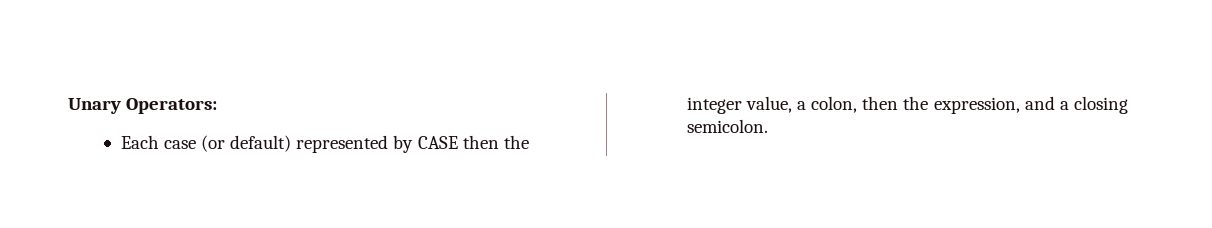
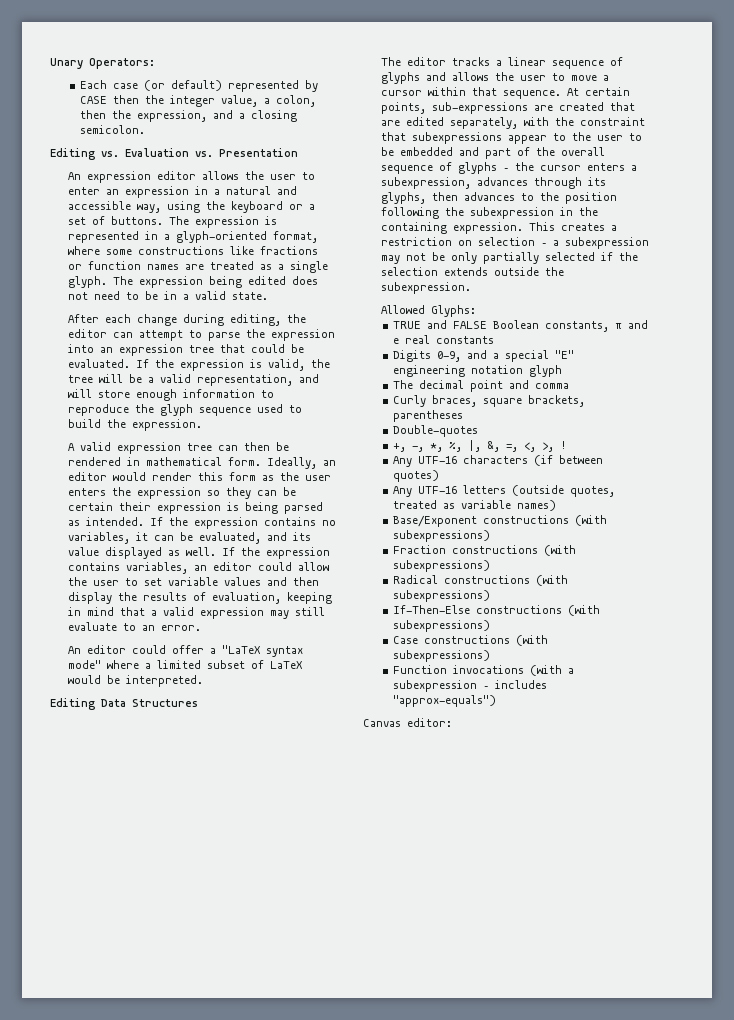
(768, 126) none -> [50,148,298,160] [67,171,315,183] [67,186,297,198] [67,201,315,213] [67,216,277,228] [67,231,318,243] [67,246,318,255] [67,261,328,273] [67,276,318,288] [67,291,268,300] [67,314,306,326] [67,329,335,341] [67,344,304,356] [67,359,330,371] [67,374,319,386] [67,389,274,401] [67,404,302,416] [67,419,202,431] [67,442,289,454] [67,457,336,469] [67,472,331,481] [67,487,296,499] [67,502,323,514] [67,517,336,529] [67,532,311,544] [67,547,330,559] [67,562,329,574] [67,577,319,586] [67,592,332,604] [67,607,325,619] [67,622,201,631] [67,645,303,657] [67,660,303,669] [67,675,203,687] [50,698,198,710] [380,57,623,69] [380,72,609,84] [380,87,630,99] [380,102,635,114] [380,117,645,129] [380,132,642,144] [380,147,605,159] [380,162,637,174] [380,177,606,189] [380,192,617,204] [380,207,598,219] [380,222,617,234] [380,237,649,249] [380,252,638,264] [380,267,564,276] [380,282,471,294] [380,305,476,317] [393,320,649,332] [393,335,495,344] [393,350,575,362] [393,365,563,377] [393,380,570,392] [393,395,586,407] [393,410,464,422] [393,425,479,437] [393,440,568,452] [393,455,604,467] [393,470,440,482] [393,485,616,497] [393,500,557,511] [393,515,608,527] [393,530,491,542] [393,545,577,556] [393,560,491,572] [393,575,569,586] [393,590,491,602] [393,605,601,616] [393,620,491,632] [393,635,549,646] [393,650,491,662] [393,665,575,676] [393,680,548,692] [393,695,497,707] [363,718,452,727] // Editing vs. Evaluation vs. Presentation // An expression editor allows the user to enter an expression in a natural and accessible way, using the keyboard or a set of buttons. The expression is represented in a glyph-oriented format, where some constructions like fractions or function names are treated as a single glyph. The expression being edited does not need to be in a valid state. // After each change during editing, the editor can attempt to parse the expression into an expression tree that could be evaluated. If the expression is valid, the tree will be a valid representation, and will store enough information to reproduce the glyph sequence used to build the expression. // A valid expression tree can then be rendered in mathematical form. Ideally, an editor would render this form as the user enters the expression so they can be certain their expression is being parsed as intended. If the expression contains no variables, it can be evaluated, and its value displayed as well. If the expression contains variables, an editor could allow the user to set variable values and then display the results of evaluation, keeping in mind that a valid expression may still evaluate to an error. // An editor could offer a "LaTeX syntax mode" where a limited subset of LaTeX would be interpreted. // Editing Data Structures // The editor tracks a linear sequence of glyphs and allows the user to move a cursor within that sequence. At certain points, sub-expressions are created that are edited separately, with the constraint that subexpressions appear to the user to be embedded and part of the overall sequence of glyphs – the cursor enters a subexpression, advances through its glyphs, then advances to the position following the subexpression in the containing expression. This creates a restriction on selection – a subexpression may not be only partially selected if the selection extends outside the subexpression. // Allowed Glyphs: // TRUE and FALSE Boolean constants, π and e real constants // Digits 0-9, and a special "E" engineering notation glyph // The decimal point and comma // Curly braces, square brackets, parentheses // Double-quotes // +, -, *, %, |, &, =, <, >, ! // Any UTF-16 characters (if between quotes) // Any UTF-16 letters (outside quotes, treated as variable names) // Base/Exponent constructions (with subexpressions) // Fraction constructions (with subexpressions) // Radical constructions (with subexpressions) // If-Then-Else constructions (with subexpressions) // Case constructions (with subexpressions) // Function invocations (with a subexpression – includes "approx-equals") // Canvas editor:

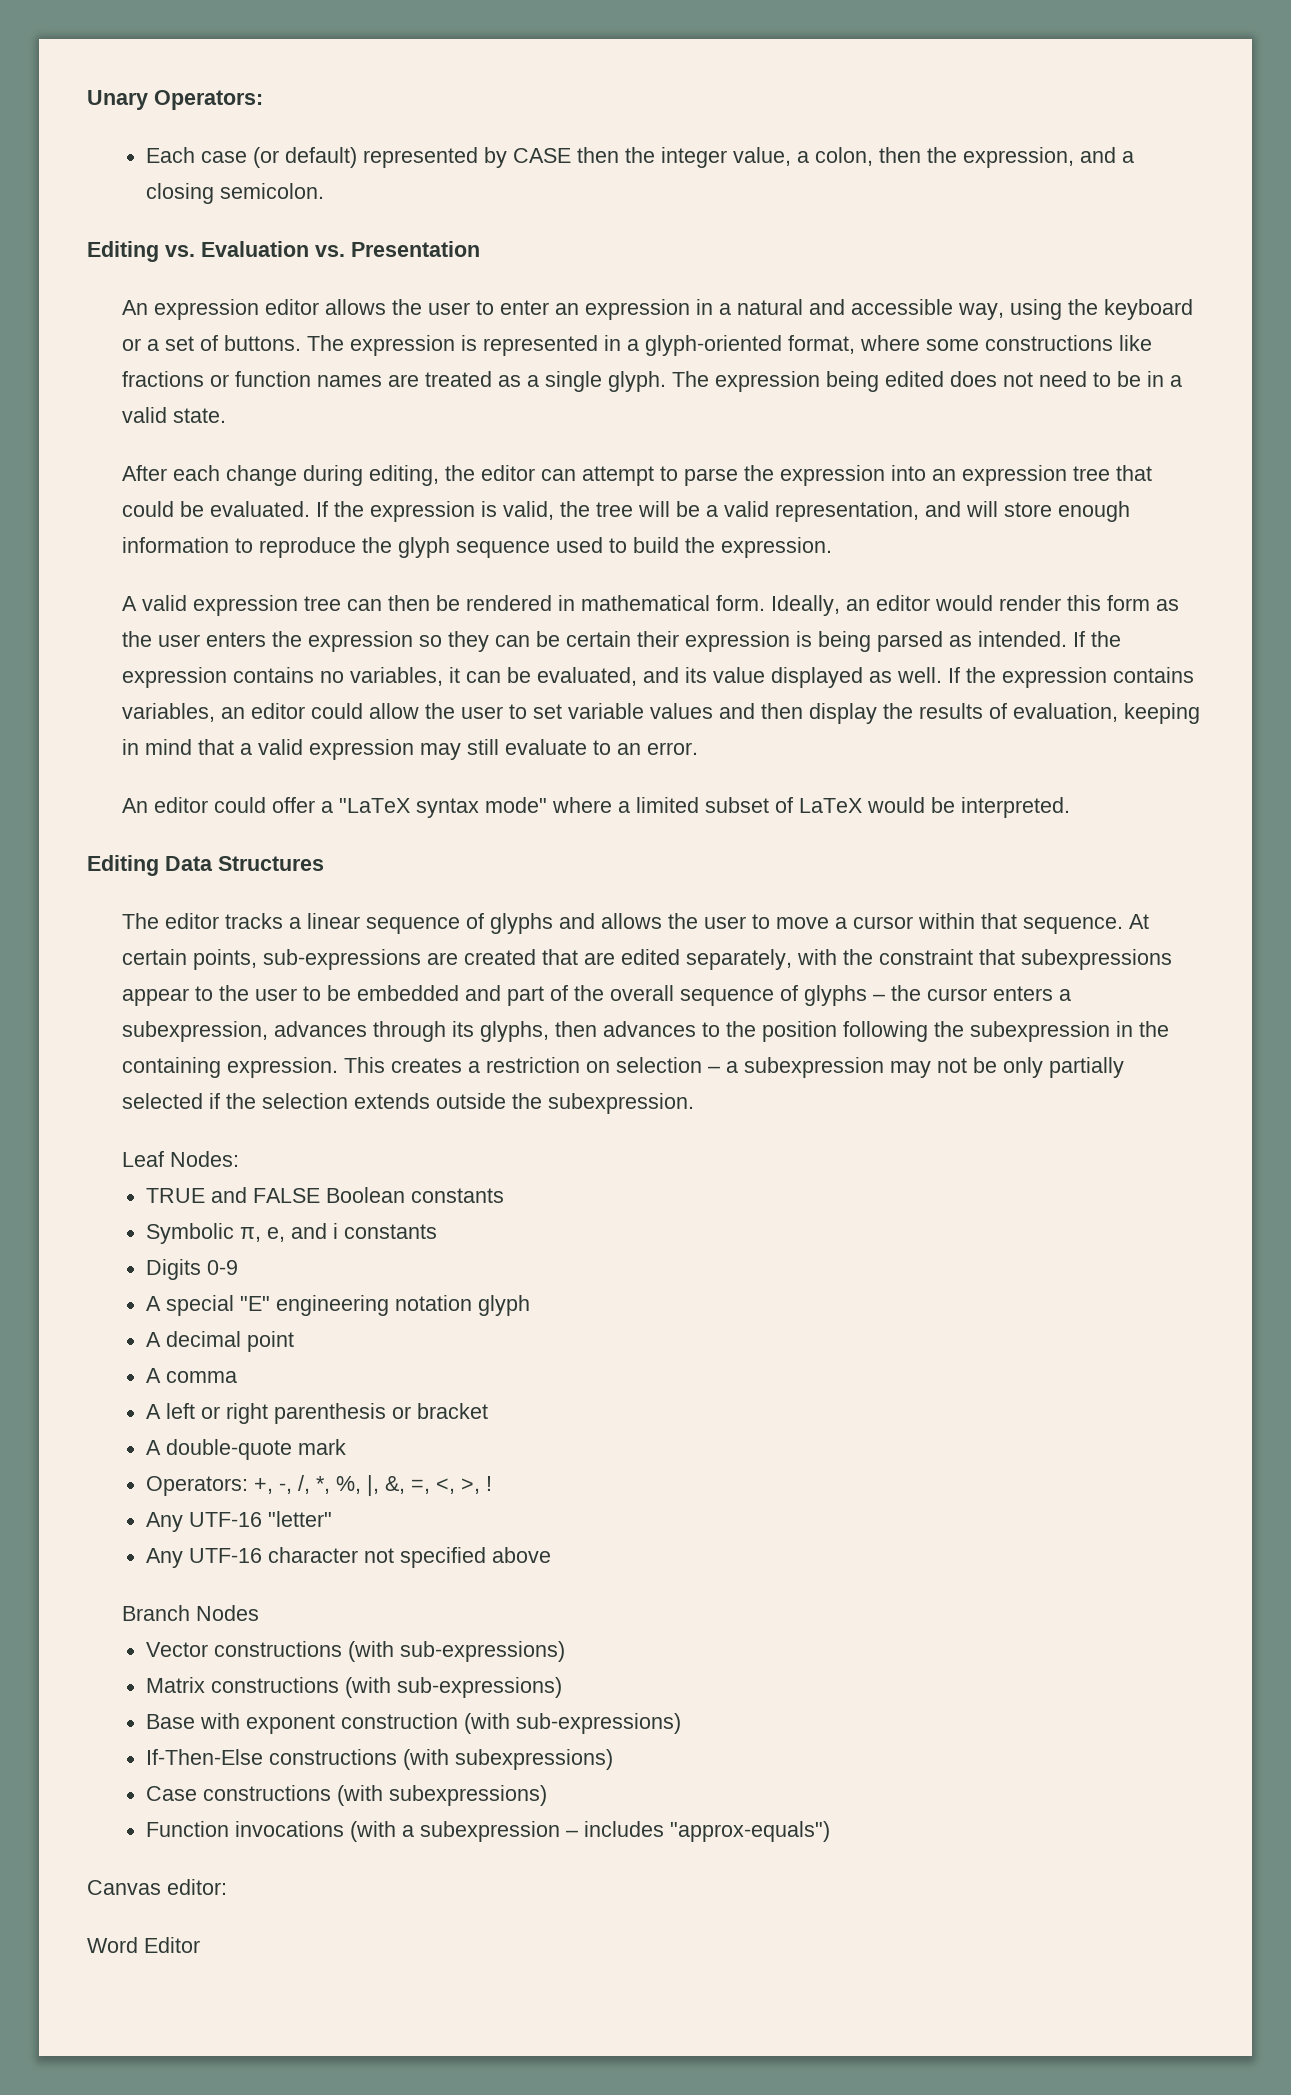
[380,305,476,317] Allowed Glyphs: -> [122,1151,240,1167] Leaf Nodes:
[545,320,649,332] [393,335,431,344] constants, π and e real -> [411,1188,505,1203] [146,1223,339,1244] constants // Symbolic π, e, and i
[437,350,500,362] 0-9, and a -> [207,1260,239,1275] [146,1296,162,1311] 0-9 // A
[393,380,414,389] The -> [146,1332,162,1347] A
[509,380,530,389] and -> [146,1368,162,1383] // A
[393,395,586,407] [393,410,464,422] [393,425,479,437] Curly braces, square brackets, parentheses // Double-quotes // -> [146,1403,489,1424] [146,1439,347,1460] [146,1476,249,1496] A left or right parenthesis or bracket // A double-quote mark // Operators:
(425, 449) none -> [298,1475,311,1494] /,
[463,455,604,466] [393,470,440,482] [393,485,616,497] [393,500,557,511] [393,515,608,527] [393,530,491,542] [393,545,577,556] [393,560,491,572] [393,575,569,586] [393,590,491,602] characters (if between quotes) // Any UTF-16 letters (outside quotes, treated as variable names) // Base/Exponent constructions (with subexpressions) // Fraction constructions (with subexpressions) // Radical constructions (with subexpressions) -> [268,1511,333,1527] [146,1547,552,1568] [122,1605,260,1621] [146,1641,566,1662] [146,1677,563,1698] [146,1713,682,1734] "letter" // Any UTF-16 character not specified above // Branch Nodes // Vector constructions (with sub-expressions) // Matrix constructions (with sub-expressions) // Base with exponent construction (with sub-expressions)
(452, 722) none -> [87,1937,200,1953] // Word Editor

